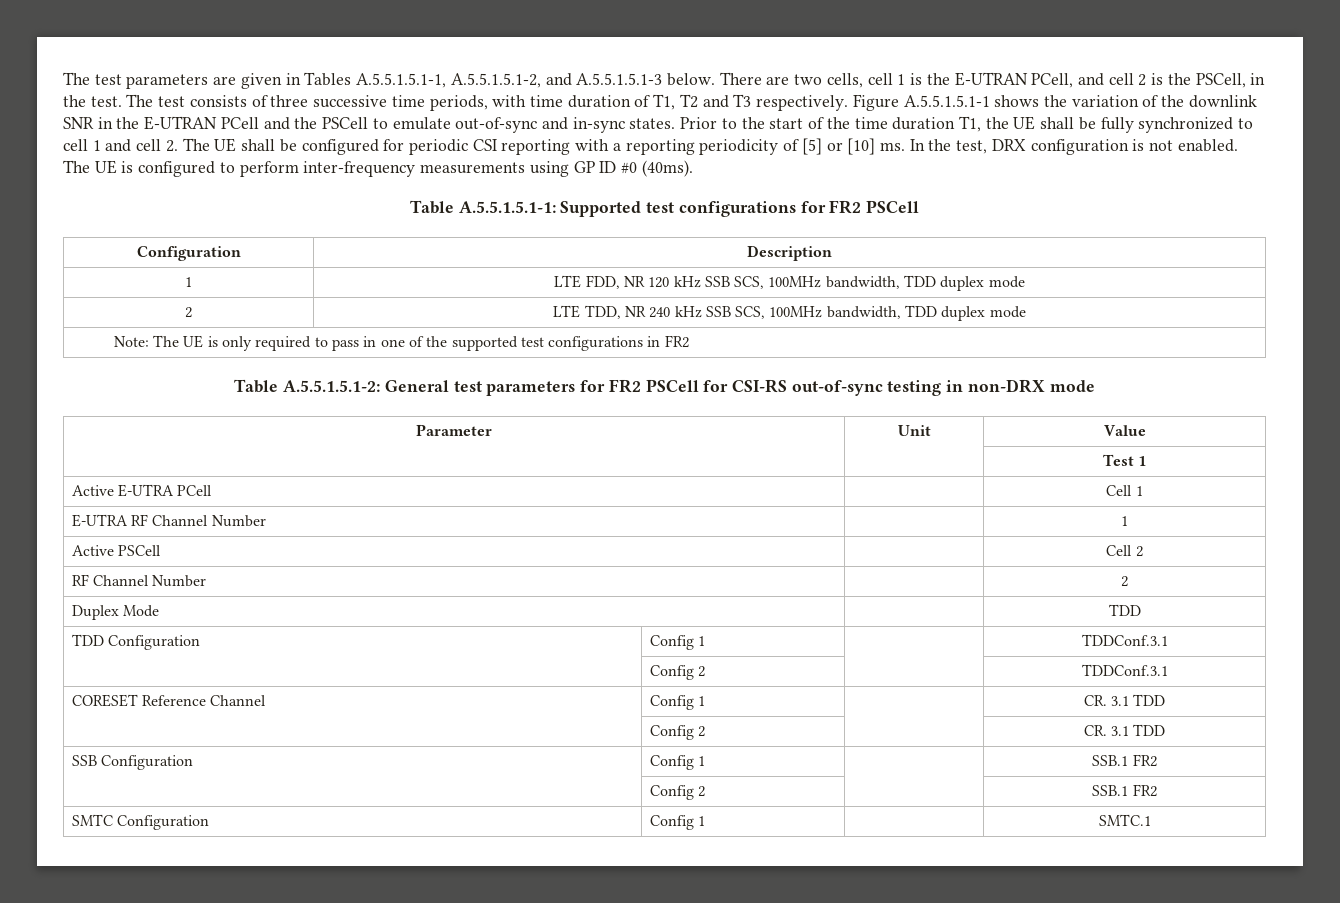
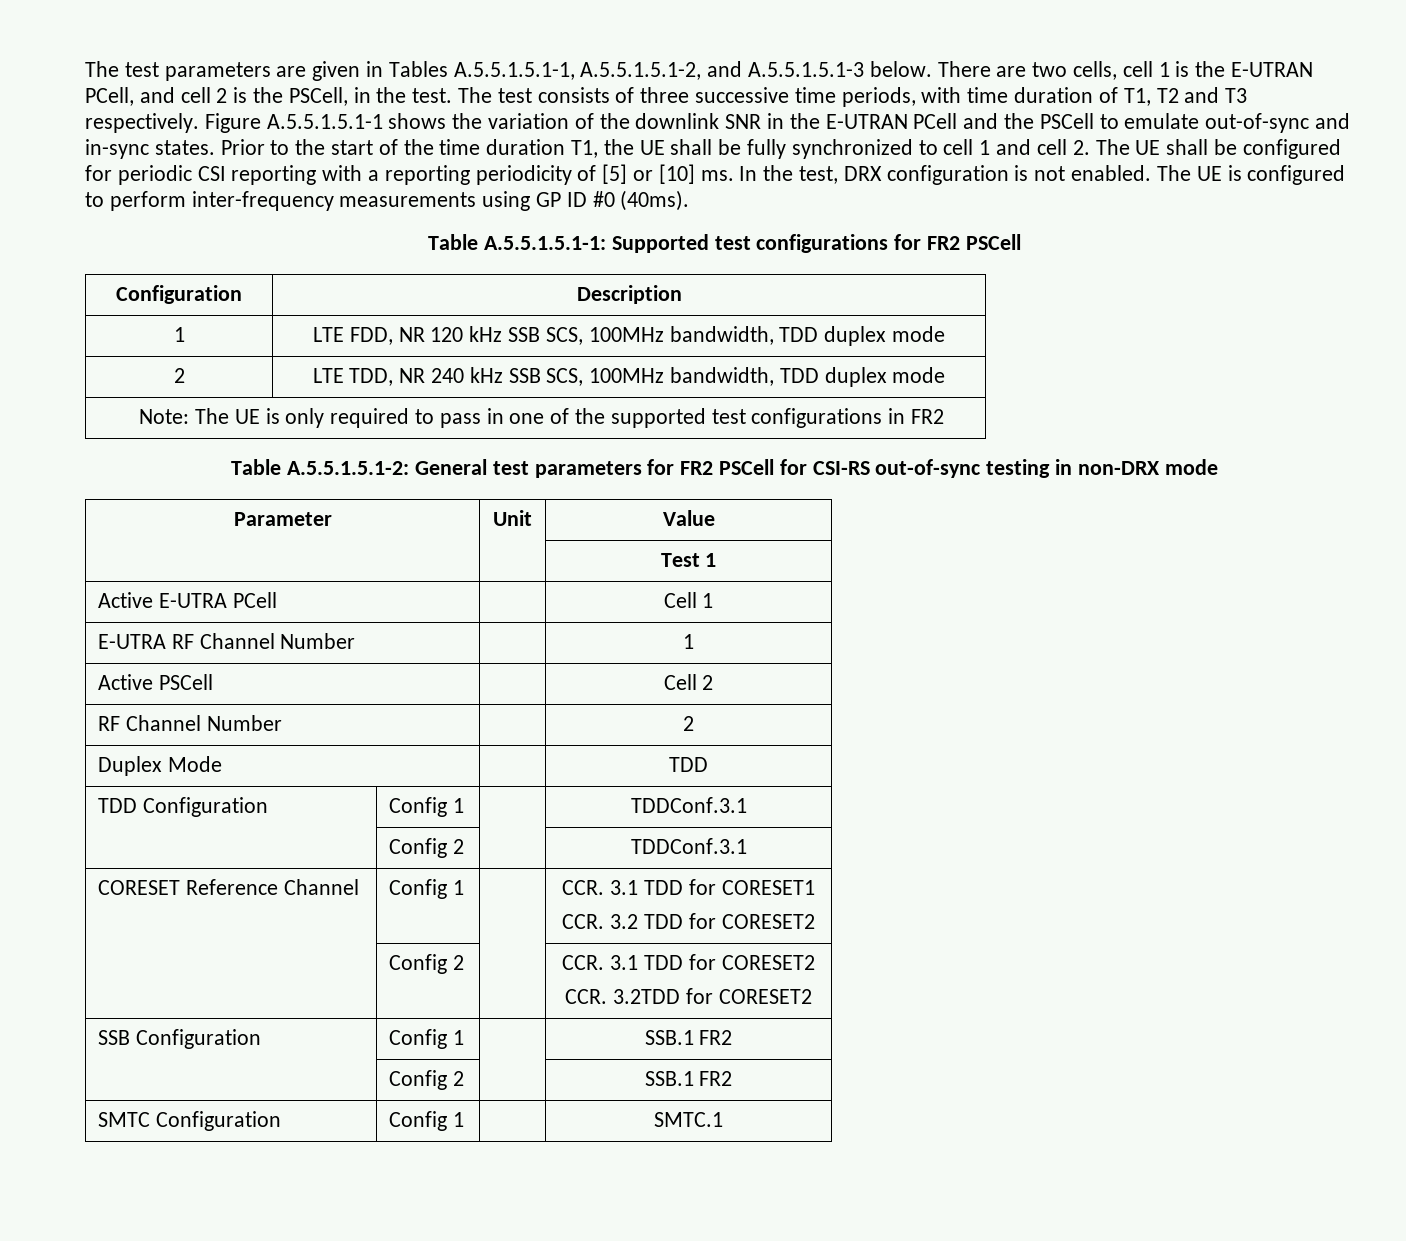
[1083,694,1166,706] [649,725,706,740] [1083,724,1166,736] CR. 3.1 TDD // | Config 2 | | CR. 3.1 TDD -> [562,879,815,895] [562,913,815,929] [388,954,464,974] [562,954,815,970] [565,988,812,1004] CCR. 3.1 TDD for CORESET1 // CCR. 3.2 TDD for CORESET2 // | Config 2 | | CCR. 3.1 TDD for CORESET2 // CCR. 3.2TDD for CORESET2

